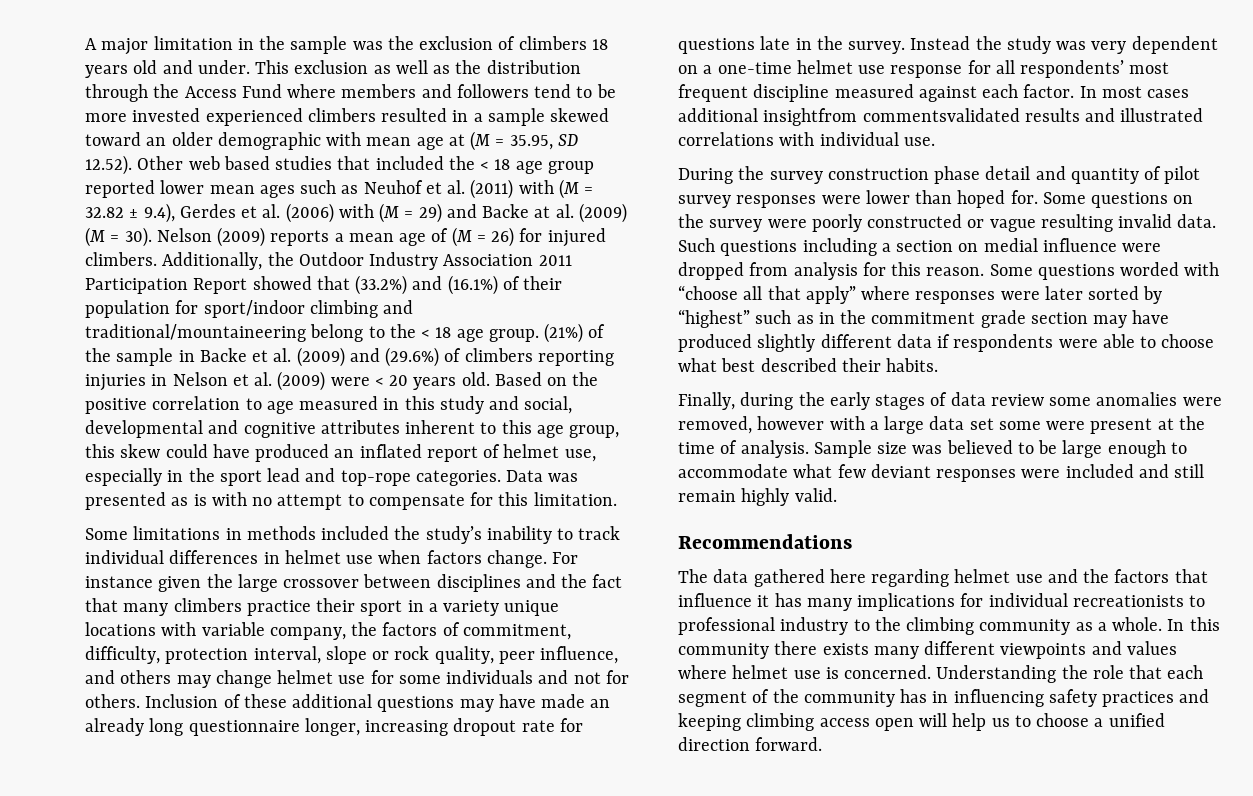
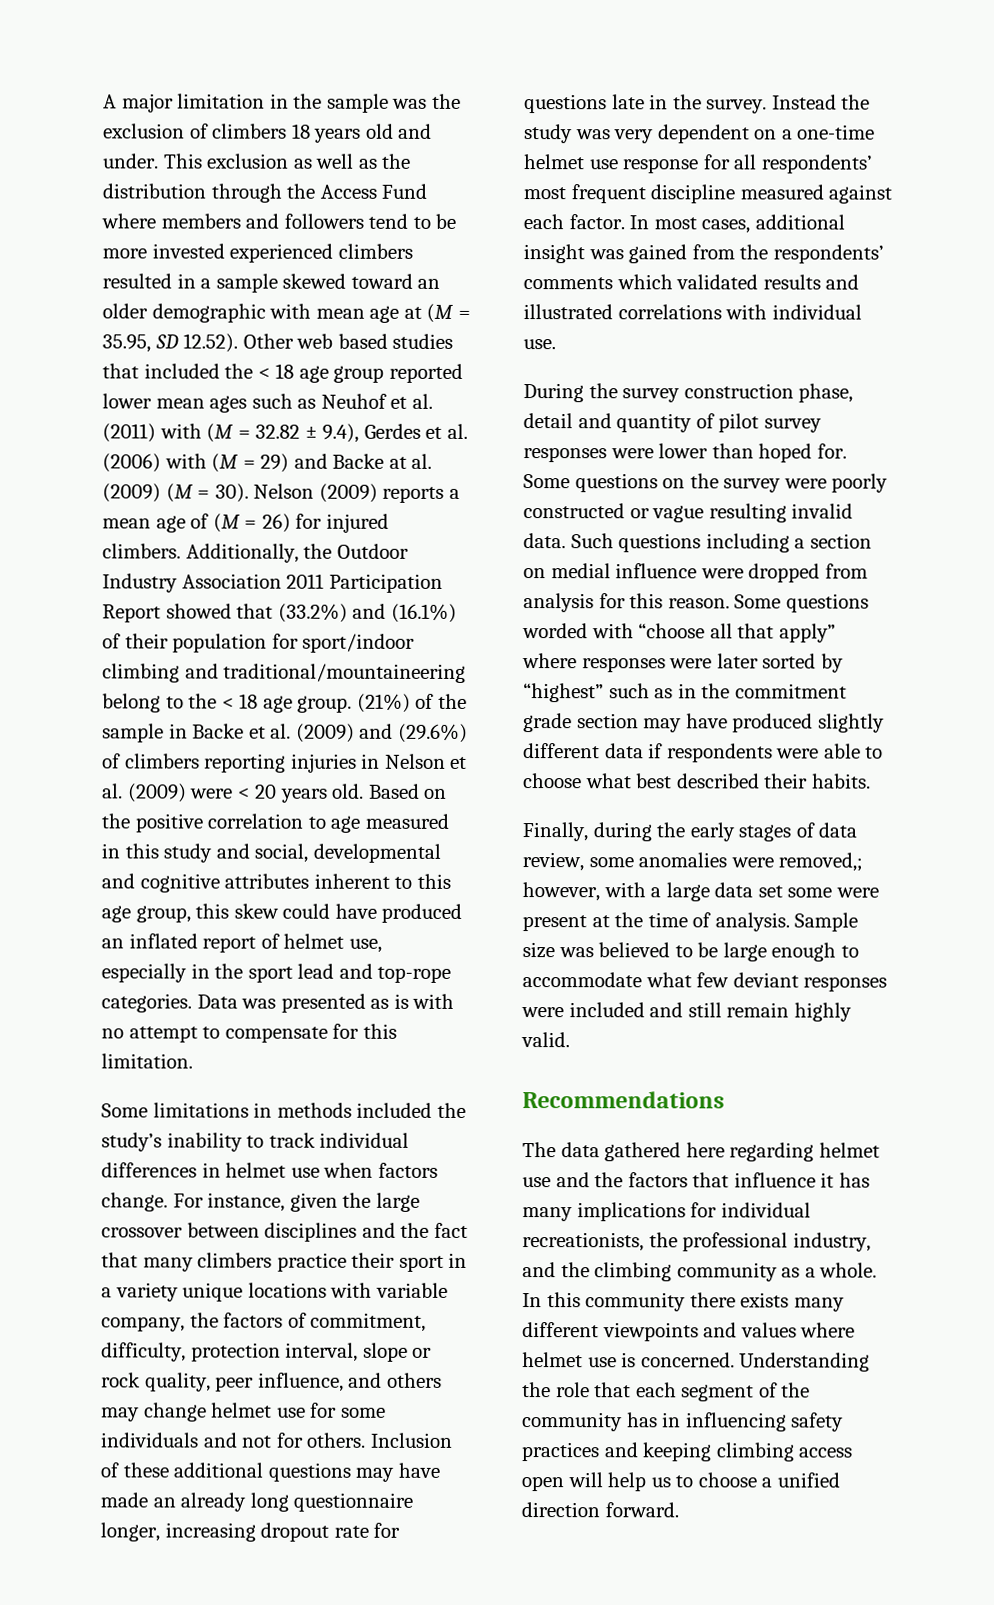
[85,576,153,588] instance -> [207,1192,286,1212] instance,
[1147,89,1190,98] [678,108,1020,126] cases additional insightfrom commentsvalidated -> [701,214,845,234] [523,244,884,264] [523,274,759,290] cases, additional insight was gained from the respondents’ comments which validated
[934,166,981,184] phase -> [798,383,854,403] phase,
[990,394,1044,406] review -> [522,852,584,872] review,
[678,416,825,434] removed, however -> [778,852,864,872] [522,882,600,902] removed,; however,
[1072,595,1206,607] [678,617,870,635] recreationists to professional industry to -> [522,1232,871,1252] [522,1262,556,1278] recreationists, the professional industry, and

